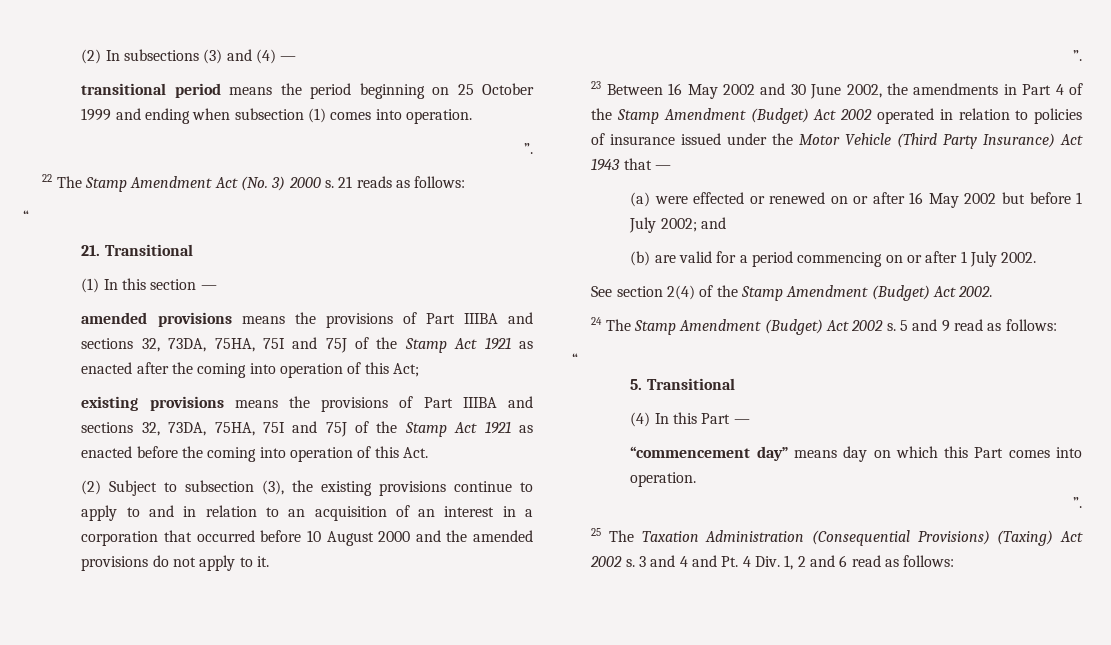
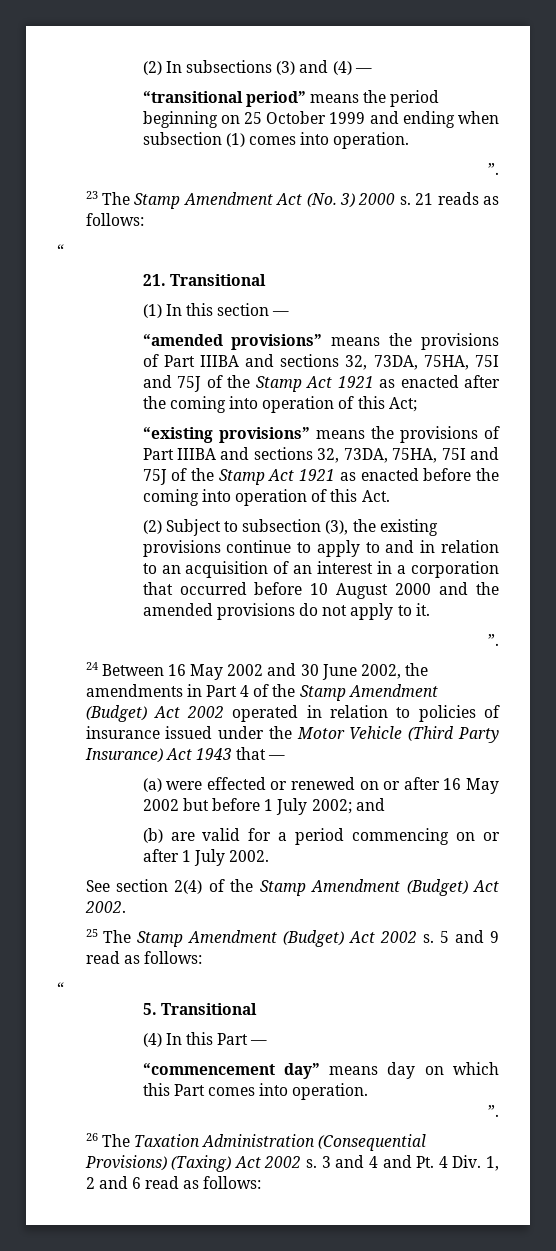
[81,83,221,98] transitional period -> [142,91,306,107] “transitional period”
[42,174,53,182] 22 -> [85,191,98,199] 23
[81,312,232,327] amended provisions -> [142,334,323,350] “amended provisions”
[81,396,224,411] existing provisions -> [142,427,310,443] “existing provisions”
[591,81,602,89] 23 -> [85,662,98,670] 24
[591,317,603,325] 24 -> [85,929,98,937] 25
[591,528,602,536] 25 -> [85,1133,98,1141] 26

